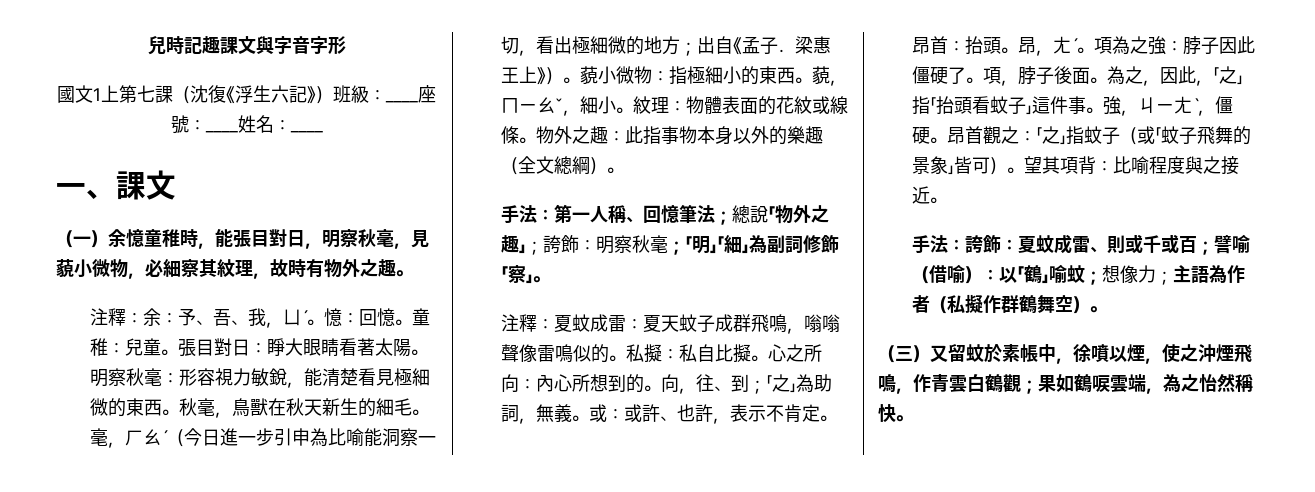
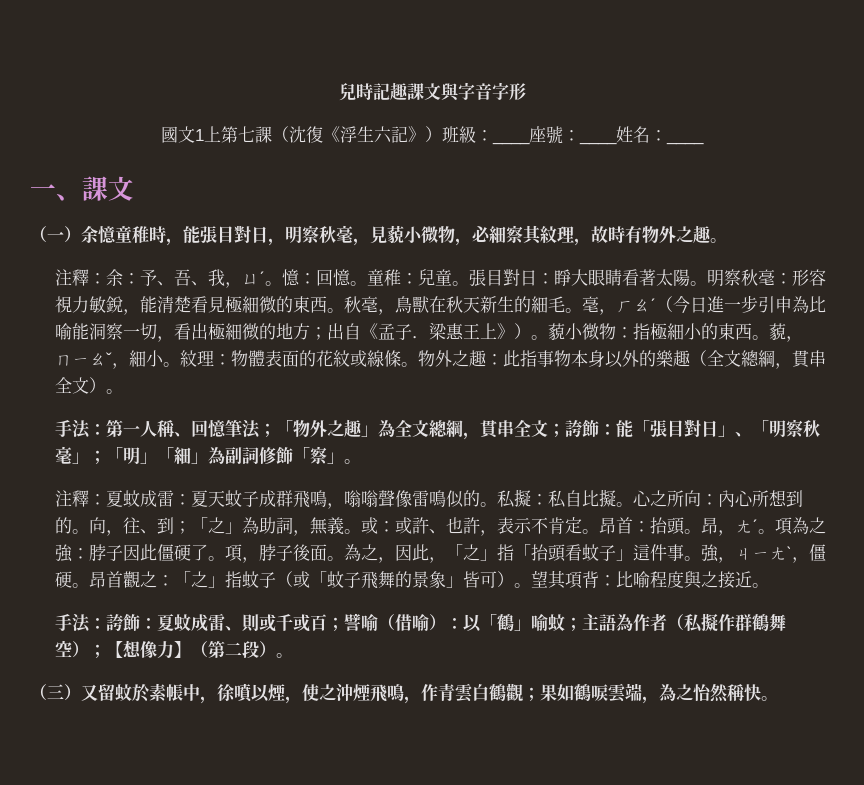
(590, 165) none -> [775,350,827,369] [55,377,90,394] ，貫串全文
[731,205,768,223] 總說 -> (277, 430) none
[525,235,668,255] ；誇飾：明察秋毫 -> [378,419,821,440] [55,446,90,464] 為全文總綱，貫串全文；誇飾：能「張目對日」、「明察秋毫」
[1101,265,1173,285] 想像力； -> (583, 624) none
(1090, 305) none -> [89,640,277,659] ；【想像力】（第二段）

